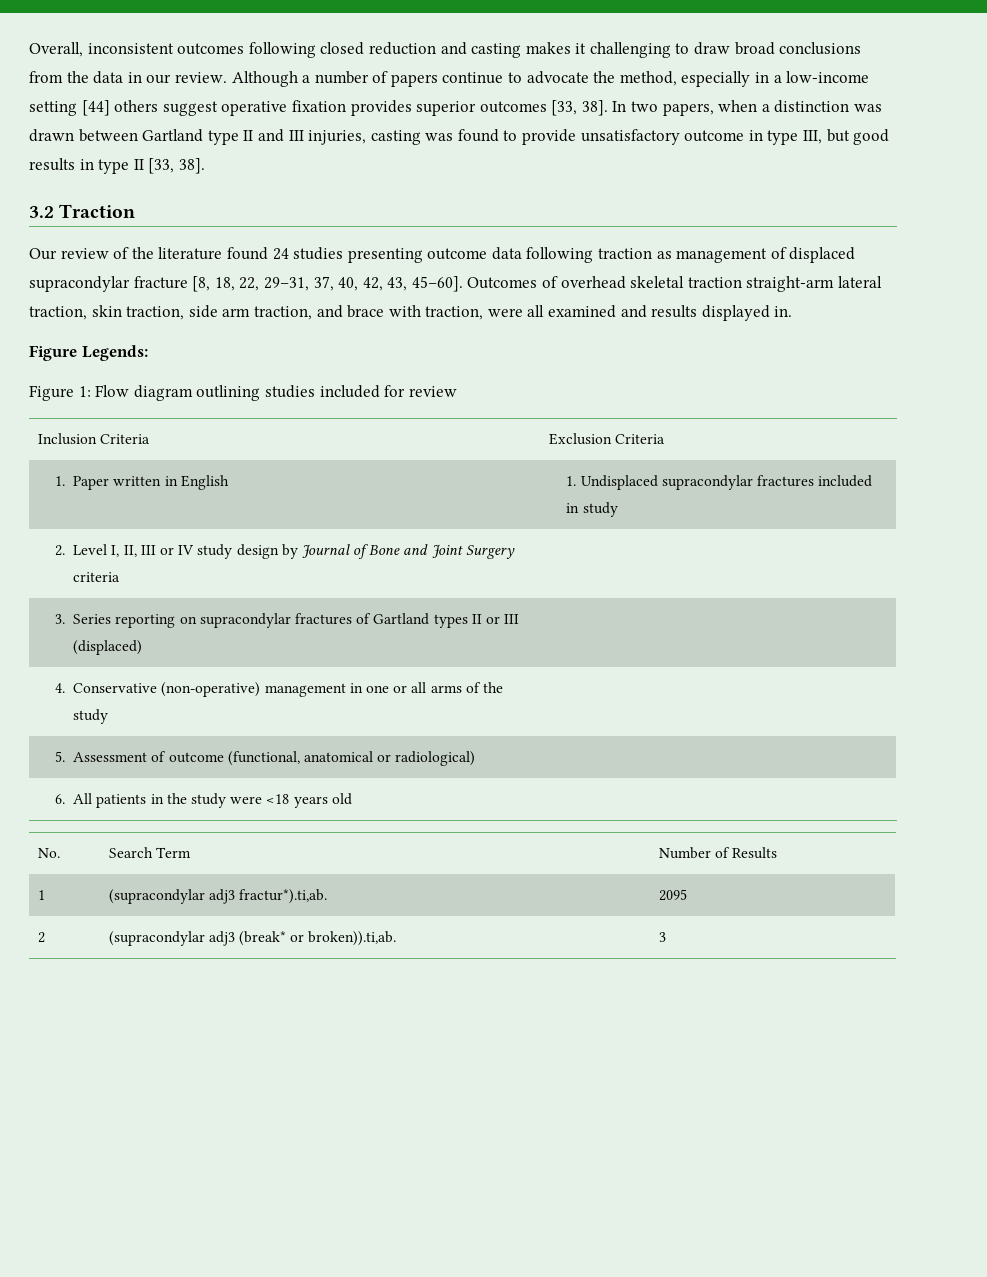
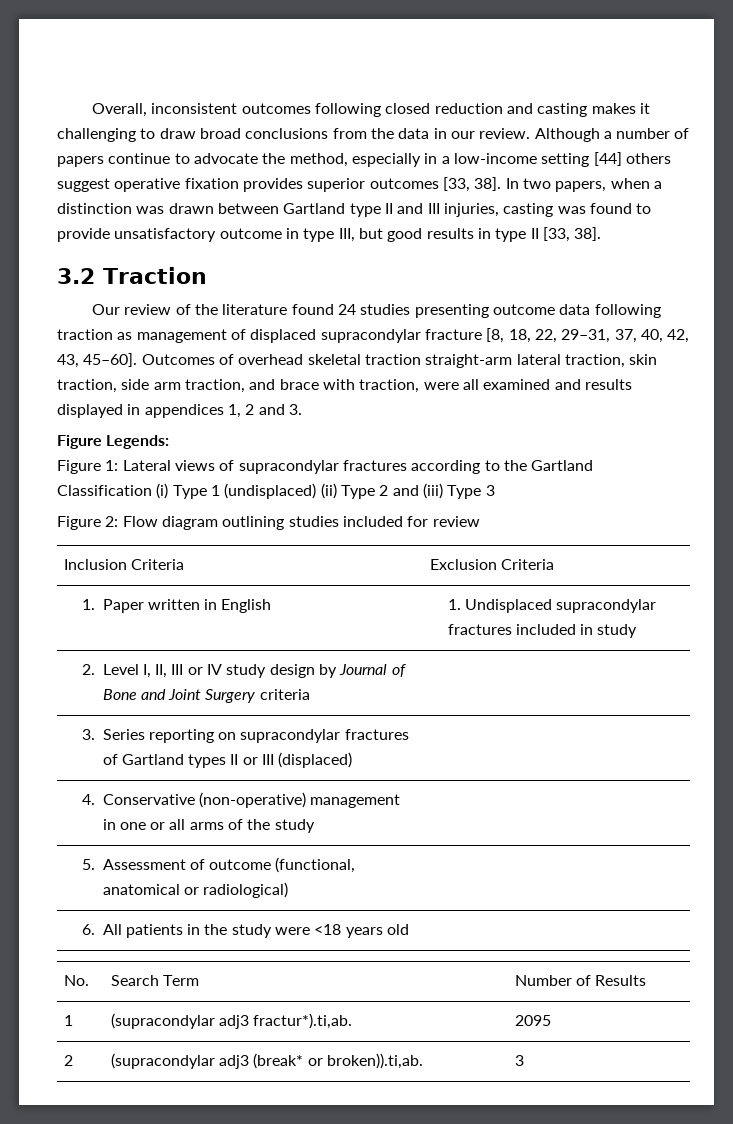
[774,306,793,317] [29,345,148,361] [29,385,91,401] in. // Figure Legends: // Figure 1: -> [127,404,302,418] [57,435,170,449] [57,460,594,474] [57,483,495,499] [57,516,119,530] in appendices 1, 2 and 3. // Figure Legends: // Figure 1: Lateral views of supracondylar fractures according to the Gartland Classification (i) Type 1 (undisplaced) (ii) Type 2 and (iii) Type 3 // Figure 2:

